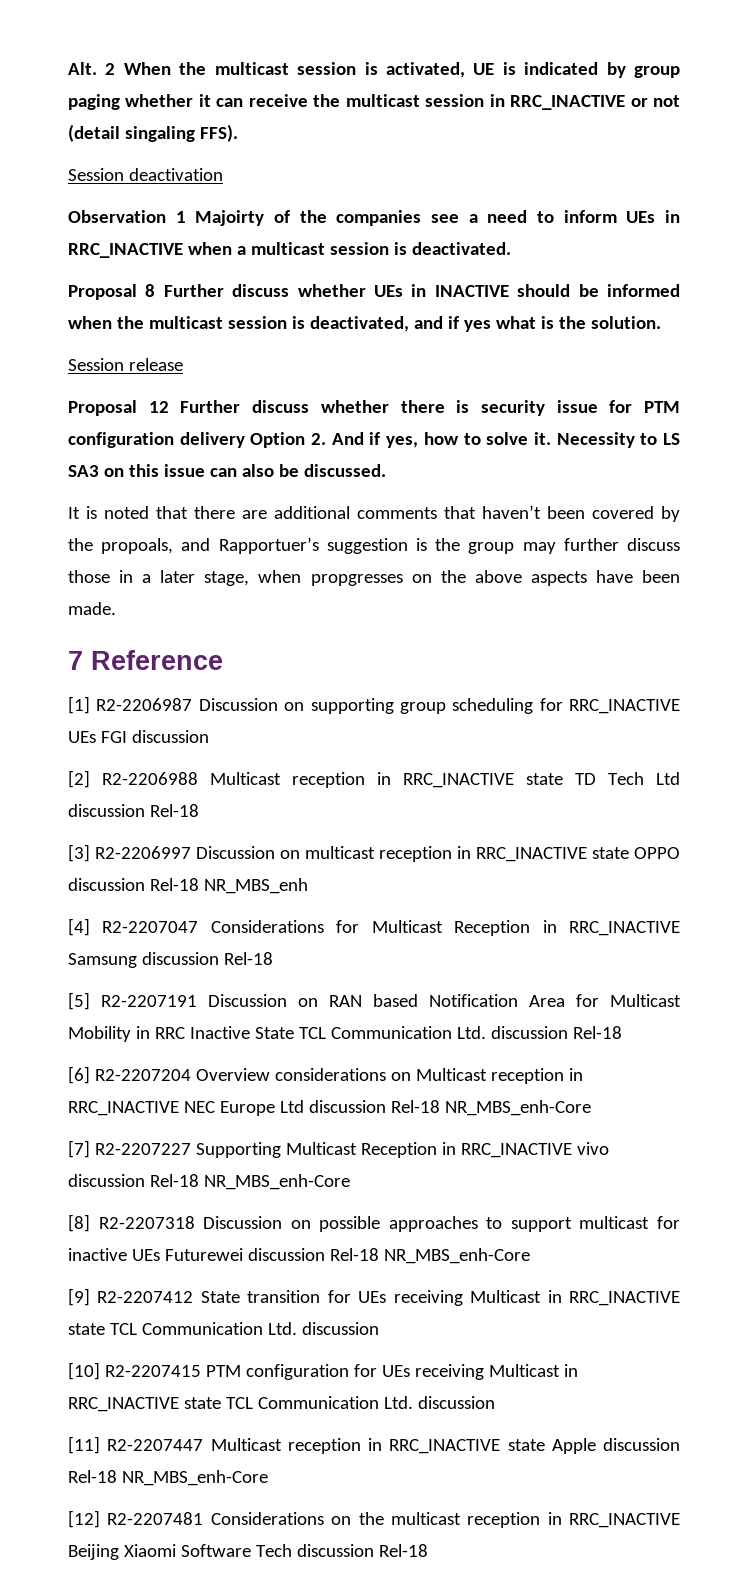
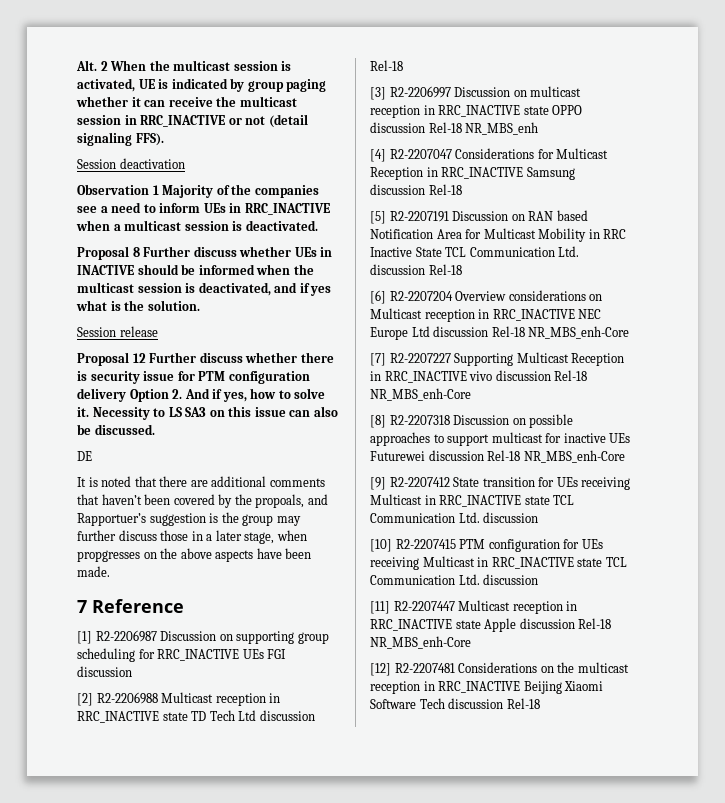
[124,126,195,142] singaling -> [77,132,132,146] signaling
[195,210,265,226] Majoirty -> [162,185,214,198] Majority
(386, 470) none -> [77,451,92,461] // DE

